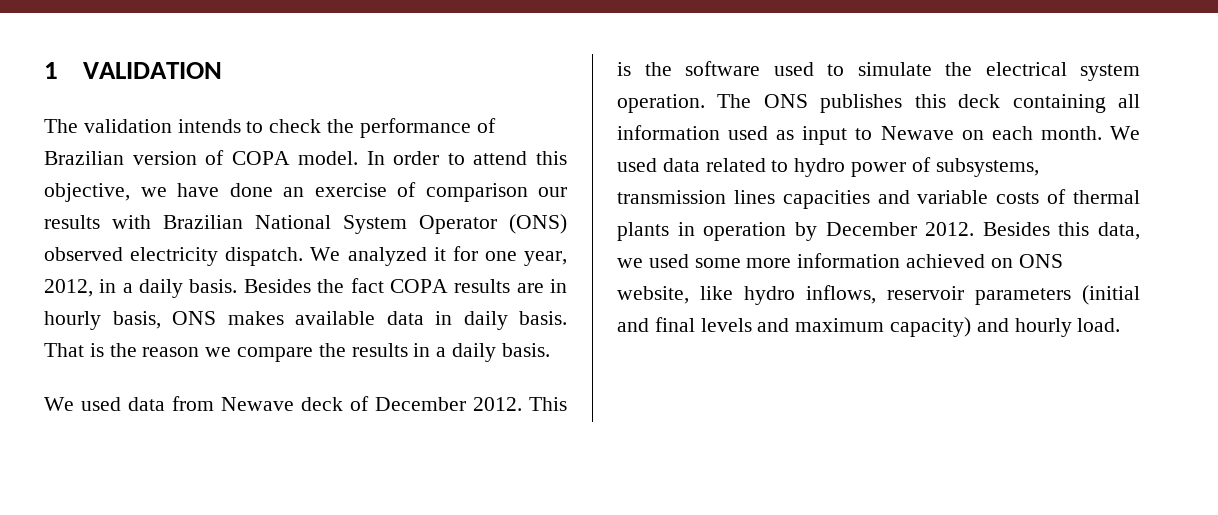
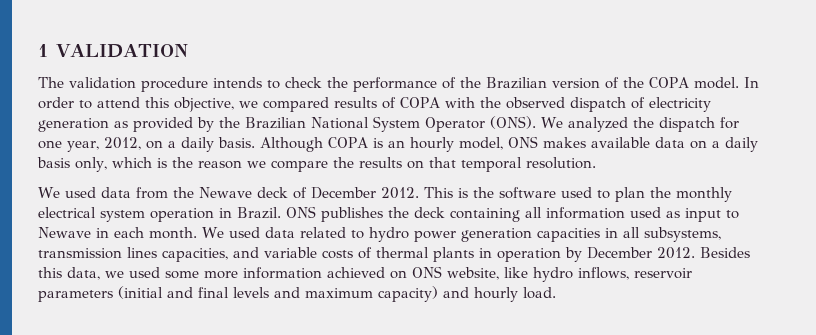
(172, 126) none -> [141,77,208,92] procedure
(496, 125) none -> [460,77,481,88] the
(225, 157) none -> [623,77,644,88] the
[177,182,567,202] [44,214,567,234] [44,247,446,266] have done an exercise of comparison our results with Brazilian National System Operator (ONS) observed electricity dispatch. We analyzed it -> [263,97,711,112] [38,116,715,132] compared results of COPA with the observed dispatch of electricity generation as provided by the Brazilian National System Operator (ONS). We analyzed the dispatch
[99,278,567,298] [44,311,567,330] [44,343,84,357] in a daily basis. Besides the fact COPA results are in hourly basis, ONS makes available data in daily basis. That -> [146,136,758,152] [37,157,152,172] on a daily basis. Although COPA is an hourly model, ONS makes available data on a daily basis only, which
[413,343,550,362] in a daily basis. -> [406,157,596,172] on that temporal resolution.
(214, 403) none -> [172,187,194,198] the
[857,62,1140,81] [617,94,752,113] simulate the electrical system operation. The -> [614,187,732,202] [38,207,281,222] plan the monthly electrical system operation in Brazil.
[914,94,946,108] this -> [388,207,409,218] the
[961,130,984,140] on -> [96,228,109,238] in
[911,157,931,172] of -> [460,227,640,242] generation capacities in all
[782,190,870,209] capacities -> [162,248,228,262] capacities,

